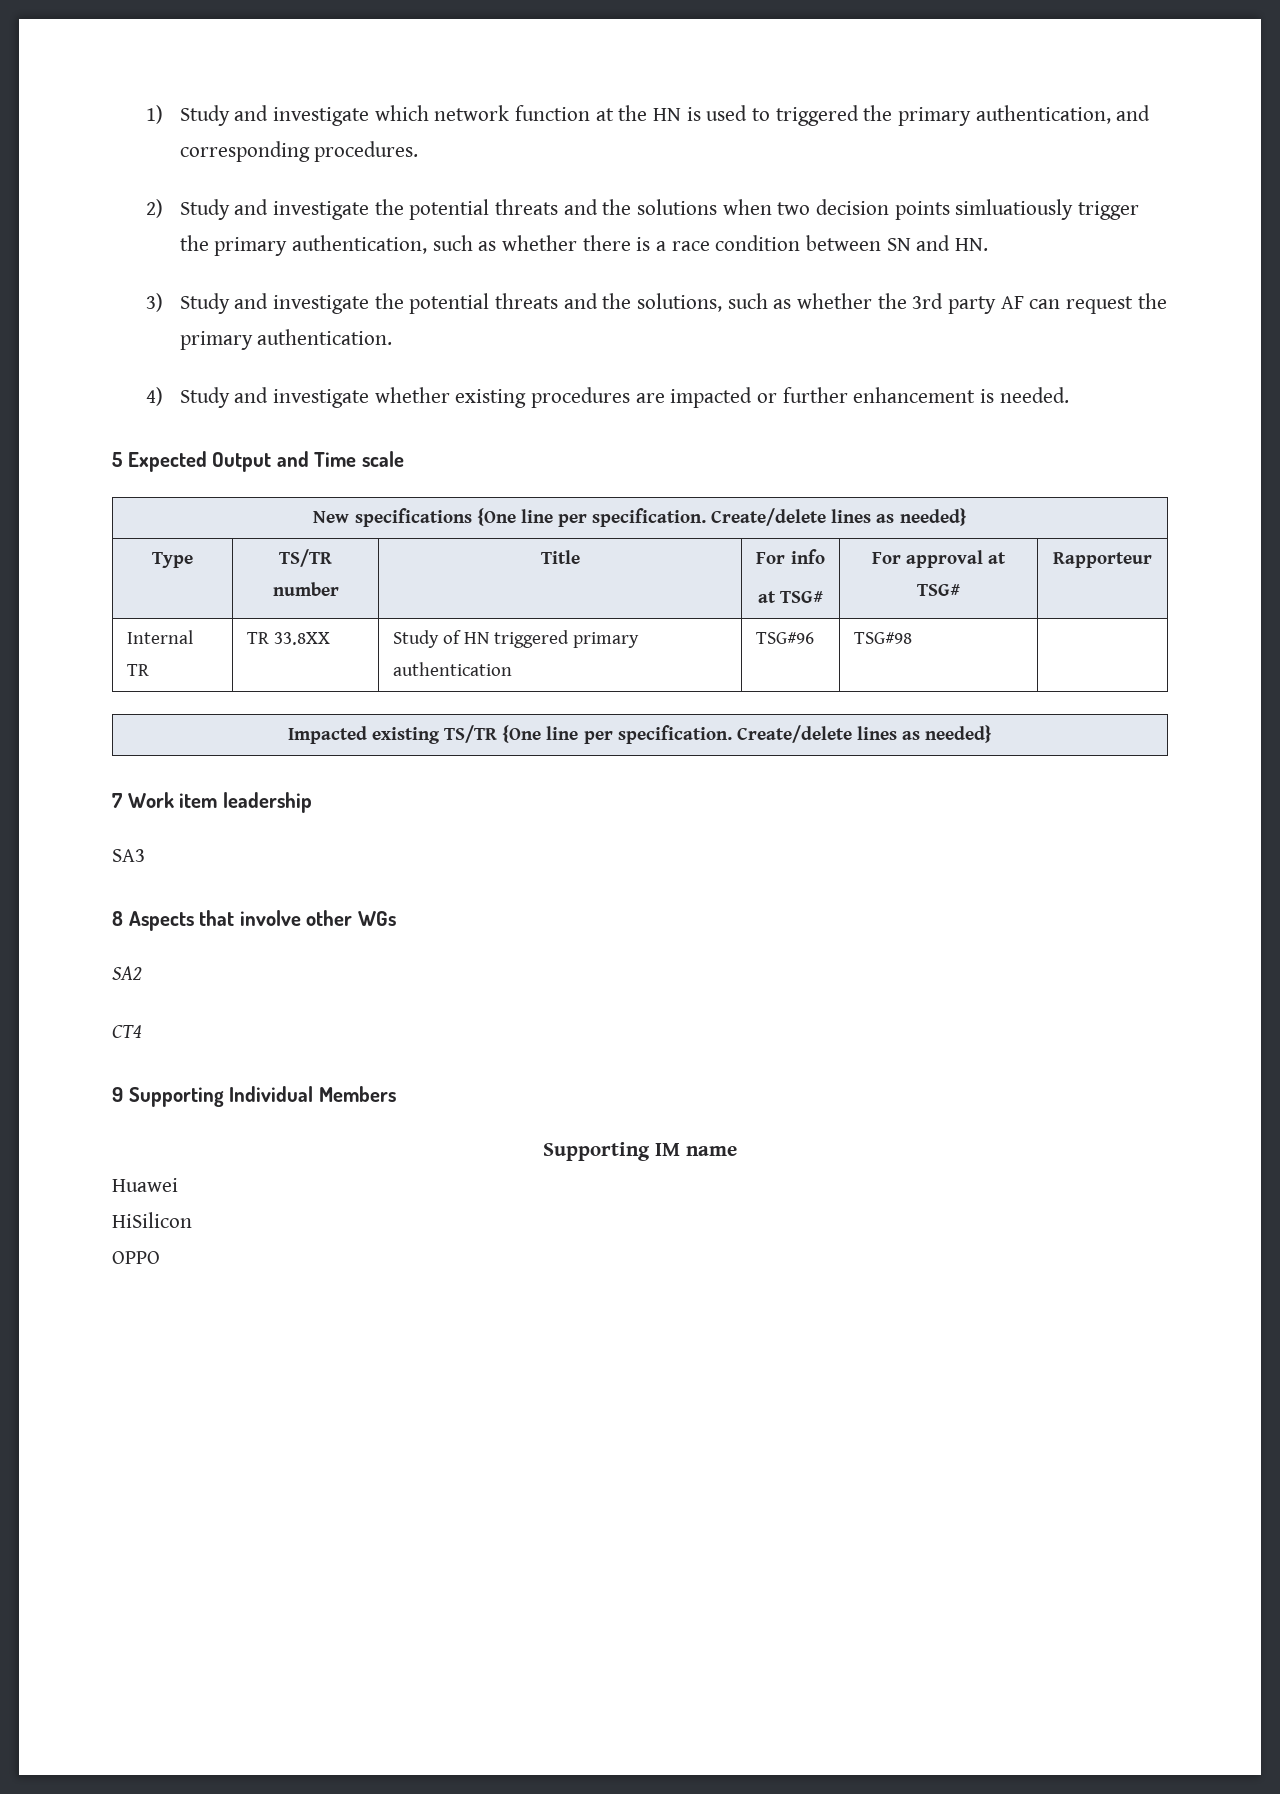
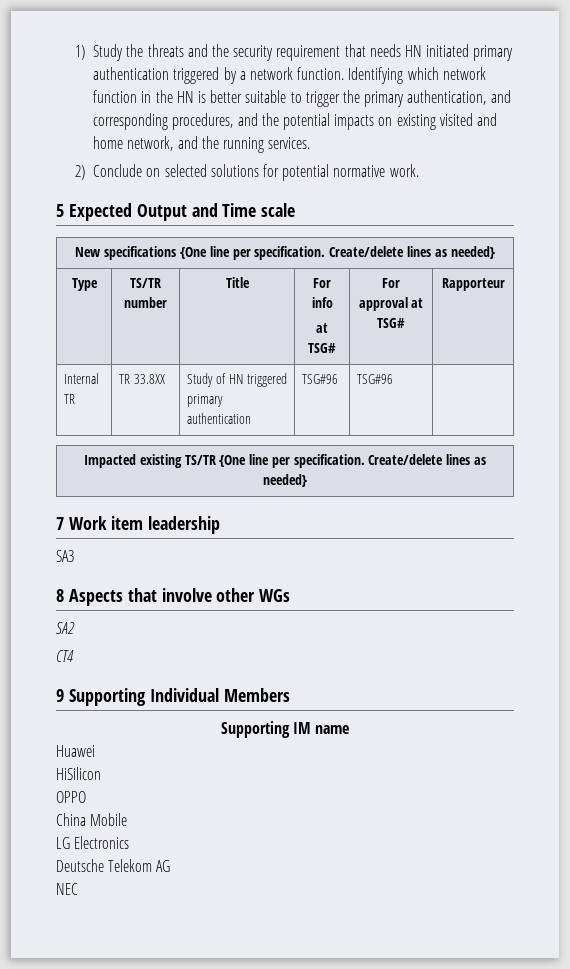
[234,105,370,126] and investigate -> [126,44,514,61] [93,67,404,84] the threats and the security requirement that needs HN initiated primary authentication triggered by a network function. Identifying
[595,108,614,121] at -> [141,91,152,103] in
[706,105,859,126] used to triggered -> [210,90,340,107] better suitable to trigger
[314,141,419,162] [145,199,1140,220] [179,235,989,256] [145,293,1167,314] [179,329,393,350] [145,387,1069,408] procedures. // 2) Study and investigate the potential threats and the solutions when two decision points simluatiously trigger the primary authentication, such as whether there is a race condition between SN and HN. // 3) Study and investigate the potential threats and the solutions, such as whether the 3rd party AF can request the primary authentication. // 4) Study and investigate whether existing procedures are impacted or further enhancement is needed. -> [172,113,497,130] [93,136,311,153] [74,164,419,181] procedures, and the potential impacts on existing visited and home network, and the running services. // 2) Conclude on selected solutions for potential normative work.
[853,632,912,644] TSG#98 -> [357,374,394,384] TSG#96
(160, 1257) none -> [56,813,128,826] [56,836,130,849] [56,859,171,872] [56,883,78,895] // China Mobile // LG Electronics // Deutsche Telekom AG // NEC

